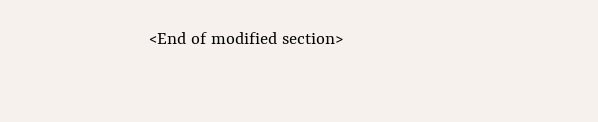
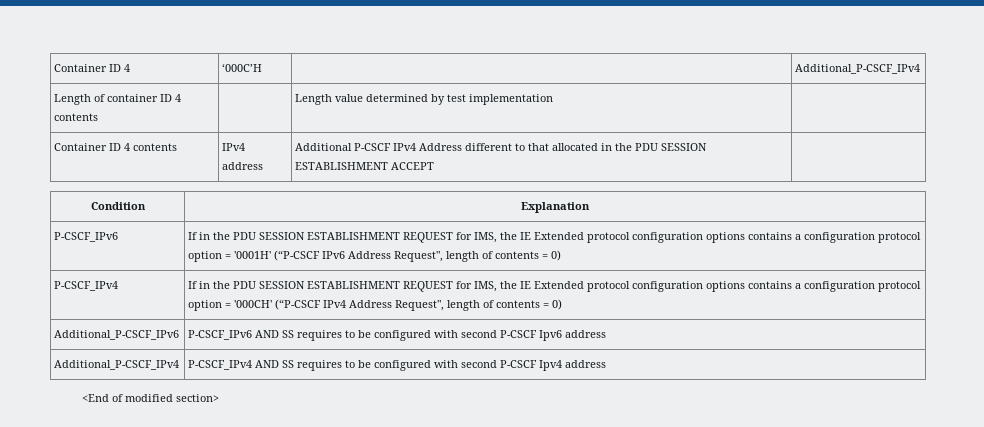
(149, 38) none -> [54,64,131,72] [222,63,263,72] [795,64,921,74] [54,94,182,105] [54,113,99,121] [295,94,554,105] [54,143,178,151] [222,143,246,151] [222,162,264,170] [295,143,708,151] [295,162,435,170] [90,202,146,210] [521,202,590,213] [54,232,119,242] [188,232,922,243] [188,250,562,262] [54,281,119,291] [188,281,922,292] [188,299,563,311] [54,330,180,340] [188,330,607,341] [54,360,180,370] [188,360,607,371] Container ID 4 | ‘000C’H | | Additional_P-CSCF_IPv4 // Length of container ID 4 contents | | Length value determined by test implementation | // Container ID 4 contents | IPv4 address | Additional P-CSCF IPv4 Address different to that allocated in the PDU SESSION ESTABLISHMENT ACCEPT | // Condition | Explanation // P-CSCF_IPv6 | If in the PDU SESSION ESTABLISHMENT REQUEST for IMS, the IE Extended protocol configuration options contains a configuration protocol option = '0001H' (“P-CSCF IPv6 Address Request", length of contents = 0) // P-CSCF_IPv4 | If in the PDU SESSION ESTABLISHMENT REQUEST for IMS, the IE Extended protocol configuration options contains a configuration protocol option = '000CH' (“P-CSCF IPv4 Address Request", length of contents = 0) // Additional_P-CSCF_IPv6 | P-CSCF_IPv6 AND SS requires to be configured with second P-CSCF Ipv6 address // Additional_P-CSCF_IPv4 | P-CSCF_IPv4 AND SS requires to be configured with second P-CSCF Ipv4 address //

